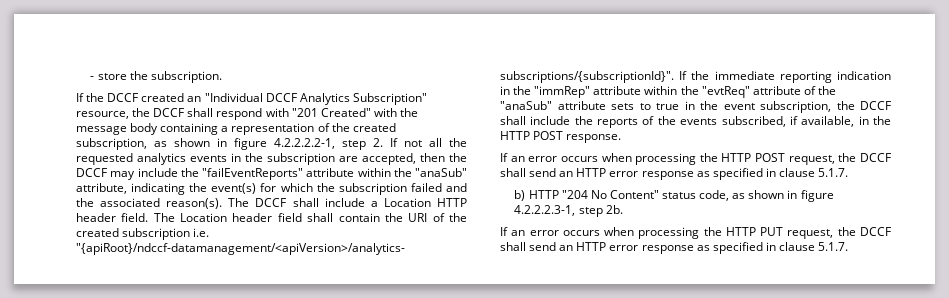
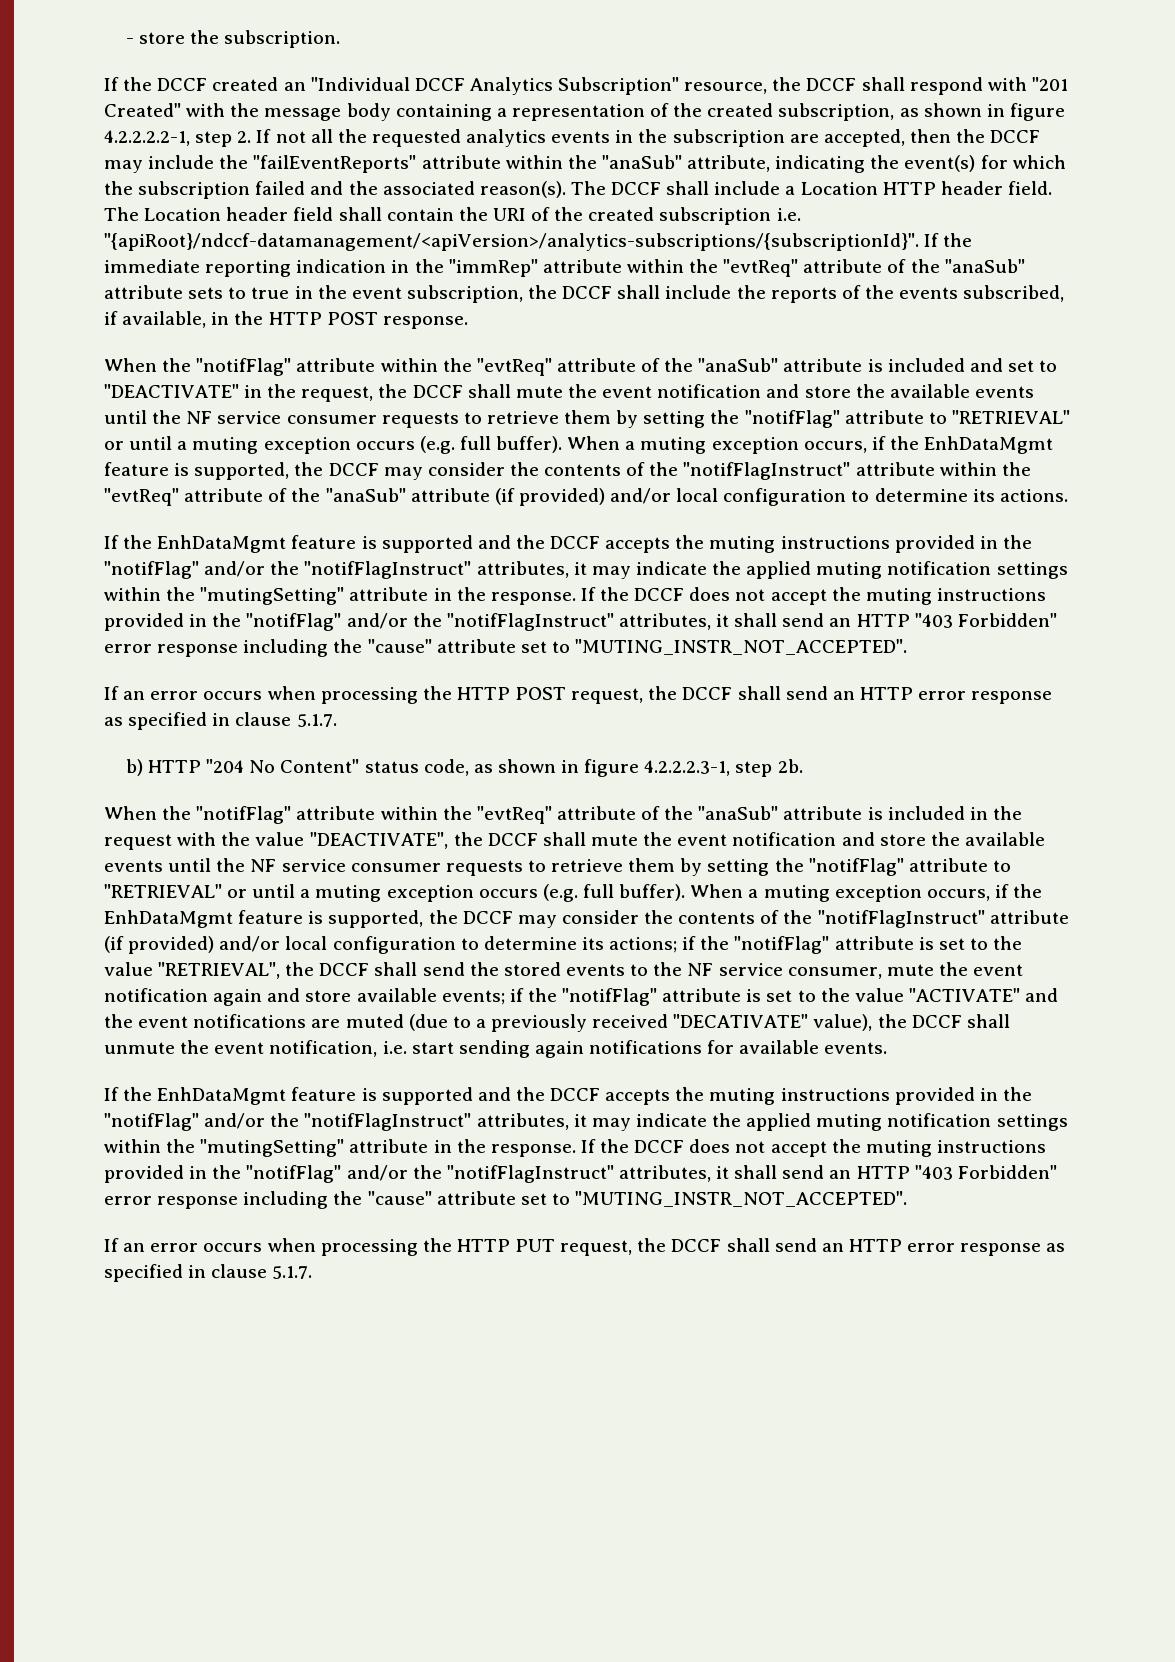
(622, 138) none -> [104,358,1058,376] [104,384,1034,402] [104,410,1070,428] [104,436,1054,454] [104,462,1031,480] [104,488,1068,506] [104,535,1032,553] [104,561,1068,579] [104,587,1046,605] [104,613,1057,631] [104,639,908,657] // When the "notifFlag" attribute within the "evtReq" attribute of the "anaSub" attribute is included and set to "DEACTIVATE" in the request, the DCCF shall mute the event notification and store the available events until the NF service consumer requests to retrieve them by setting the "notifFlag" attribute to "RETRIEVAL" or until a muting exception occurs (e.g. full buffer). When a muting exception occurs, if the EnhDataMgmt feature is supported, the DCCF may consider the contents of the "notifFlagInstruct" attribute within the "evtReq" attribute of the "anaSub" attribute (if provided) and/or local configuration to determine its actions. // If the EnhDataMgmt feature is supported and the DCCF accepts the muting instructions provided in the "notifFlag" and/or the "notifFlagInstruct" attributes, it may indicate the applied muting notification settings within the "mutingSetting" attribute in the response. If the DCCF does not accept the muting instructions provided in the "notifFlag" and/or the "notifFlagInstruct" attributes, it shall send an HTTP "403 Forbidden" error response including the "cause" attribute set to "MUTING_INSTR_NOT_ACCEPTED".
(623, 209) none -> [104,806,1022,824] [104,832,1045,850] [104,858,1011,876] [104,884,1043,902] [104,910,1069,928] [104,936,1023,954] [104,962,1024,979] [104,988,1059,1006] [104,1014,1010,1032] [104,1040,888,1058] [104,1087,1032,1105] [104,1113,1068,1131] [104,1139,1046,1157] [104,1165,1057,1183] [104,1191,908,1209] // When the "notifFlag" attribute within the "evtReq" attribute of the "anaSub" attribute is included in the request with the value "DEACTIVATE", the DCCF shall mute the event notification and store the available events until the NF service consumer requests to retrieve them by setting the "notifFlag" attribute to "RETRIEVAL" or until a muting exception occurs (e.g. full buffer). When a muting exception occurs, if the EnhDataMgmt feature is supported, the DCCF may consider the contents of the "notifFlagInstruct" attribute (if provided) and/or local configuration to determine its actions; if the "notifFlag" attribute is set to the value "RETRIEVAL", the DCCF shall send the stored events to the NF service consumer, mute the event notification again and store available events; if the "notifFlag" attribute is set to the value "ACTIVATE" and the event notifications are muted (due to a previously received "DECATIVATE" value), the DCCF shall unmute the event notification, i.e. start sending again notifications for available events. // If the EnhDataMgmt feature is supported and the DCCF accepts the muting instructions provided in the "notifFlag" and/or the "notifFlagInstruct" attributes, it may indicate the applied muting notification settings within the "mutingSetting" attribute in the response. If the DCCF does not accept the muting instructions provided in the "notifFlag" and/or the "notifFlagInstruct" attributes, it shall send an HTTP "403 Forbidden" error response including the "cause" attribute set to "MUTING_INSTR_NOT_ACCEPTED".

